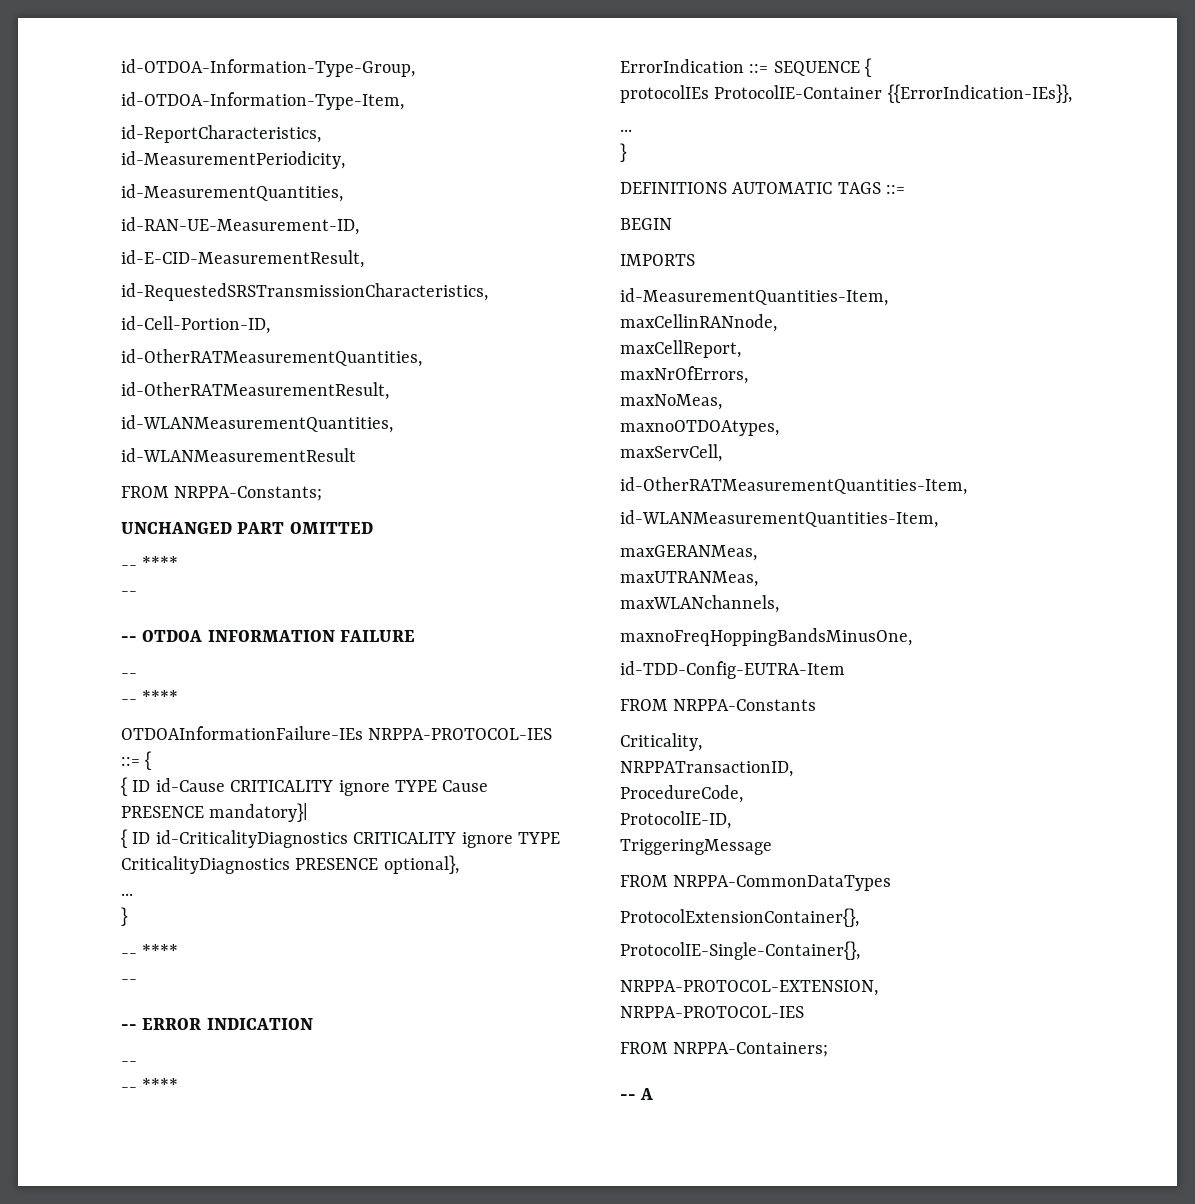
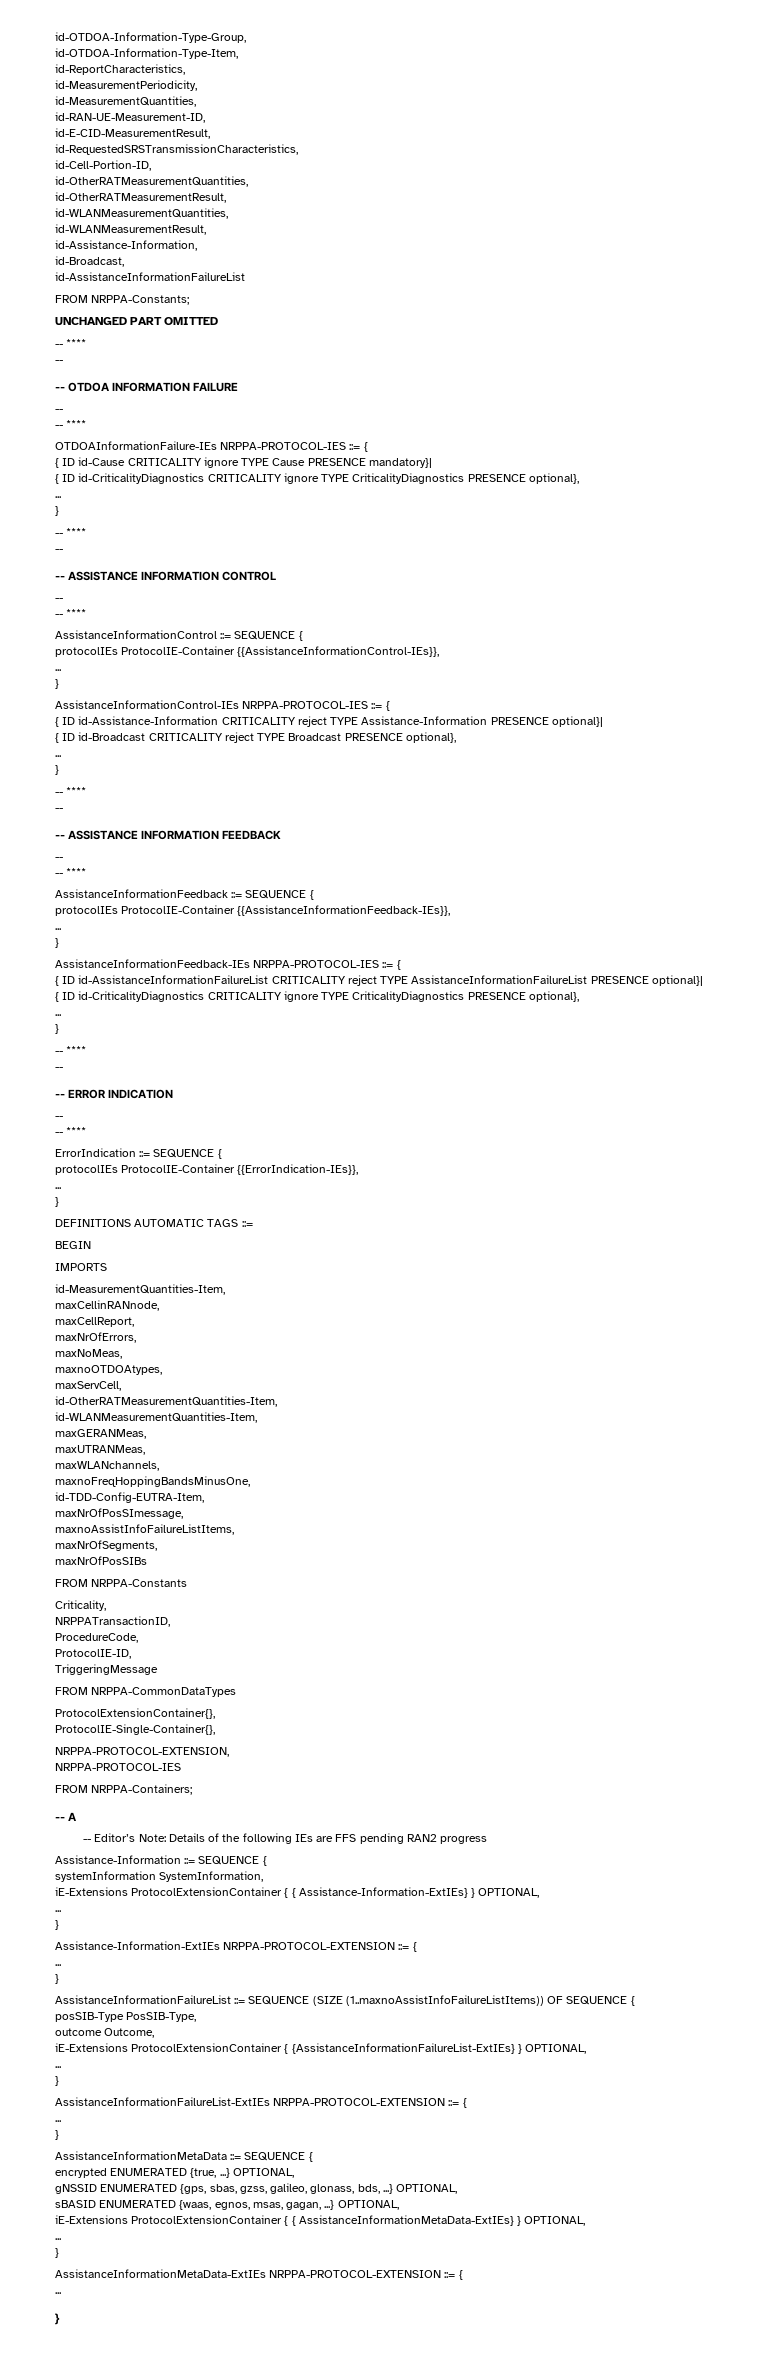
[121,448,356,462] id-WLANMeasurementResult -> [55,224,206,235] [55,240,197,251] [55,256,124,267] [55,272,245,281] id-WLANMeasurementResult, // id-Assistance-Information, // id-Broadcast, // id-AssistanceInformationFailureList
(137, 981) none -> [55,571,277,581] [55,598,63,601] [55,609,87,617] [55,630,303,641] [55,646,440,657] [55,669,61,671] [55,679,59,689] [55,700,390,711] [55,716,603,727] [55,732,456,743] [55,755,61,757] [55,765,59,775] [55,787,87,795] [55,808,63,811] [55,830,282,840] [55,857,63,860] [55,868,87,876] [55,889,314,900] [55,905,451,916] [55,928,61,930] [55,938,59,948] [55,959,401,970] [55,975,703,986] [55,991,579,1002] [55,1014,61,1016] [55,1024,59,1034] [55,1046,87,1054] [55,1067,63,1070] // -- ASSISTANCE INFORMATION CONTROL // -- // -- **** // AssistanceInformationControl ::= SEQUENCE { // protocolIEs ProtocolIE-Container {{AssistanceInformationControl-IEs}}, // ... // } // AssistanceInformationControl-IEs NRPPA-PROTOCOL-IES ::= { // { ID id-Assistance-Information CRITICALITY reject TYPE Assistance-Information PRESENCE optional}| // { ID id-Broadcast CRITICALITY reject TYPE Broadcast PRESENCE optional}, // ... // } // -- **** // -- // -- ASSISTANCE INFORMATION FEEDBACK // -- // -- **** // AssistanceInformationFeedback ::= SEQUENCE { // protocolIEs ProtocolIE-Container {{AssistanceInformationFeedback-IEs}}, // ... // } // AssistanceInformationFeedback-IEs NRPPA-PROTOCOL-IES ::= { // { ID id-AssistanceInformationFailureList CRITICALITY reject TYPE AssistanceInformationFailureList PRESENCE optional}| // { ID id-CriticalityDiagnostics CRITICALITY ignore TYPE CriticalityDiagnostics PRESENCE optional}, // ... // } // -- **** // --
[620,661,845,679] id-TDD-Config-EUTRA-Item -> [55,1492,204,1503] [55,1508,183,1519] [55,1524,234,1535] [55,1540,157,1551] [55,1556,147,1565] id-TDD-Config-EUTRA-Item, // maxNrOfPosSImessage, // maxnoAssistInfoFailureListItems, // maxNrOfSegments, // maxNrOfPosSIBs
(654, 1094) none -> [83,1833,488,1844] [55,1855,267,1866] [55,1871,264,1882] [55,1887,540,1898] [55,1910,61,1912] [55,1920,59,1930] [55,1941,417,1952] [55,1964,61,1966] [55,1974,59,1984] [55,1995,635,2006] [55,2012,197,2022] [55,2028,155,2038] [55,2043,587,2054] [55,2066,61,2068] [55,2076,59,2086] [55,2097,467,2108] [55,2120,61,2122] [55,2130,59,2140] [55,2151,313,2162] [55,2168,294,2178] [55,2183,458,2194] [55,2200,399,2210] [55,2215,586,2226] [55,2238,61,2240] [55,2248,59,2258] [55,2269,463,2280] [55,2292,61,2294] [55,2313,60,2325] // -- Editor’s Note: Details of the following IEs are FFS pending RAN2 progress // Assistance-Information ::= SEQUENCE { // systemInformation SystemInformation, // iE-Extensions ProtocolExtensionContainer { { Assistance-Information-ExtIEs} } OPTIONAL, // ... // } // Assistance-Information-ExtIEs NRPPA-PROTOCOL-EXTENSION ::= { // ... // } // AssistanceInformationFailureList ::= SEQUENCE (SIZE (1..maxnoAssistInfoFailureListItems)) OF SEQUENCE { // posSIB-Type PosSIB-Type, // outcome Outcome, // iE-Extensions ProtocolExtensionContainer { {AssistanceInformationFailureList-ExtIEs} } OPTIONAL, // ... // } // AssistanceInformationFailureList-ExtIEs NRPPA-PROTOCOL-EXTENSION ::= { // ... // } // AssistanceInformationMetaData ::= SEQUENCE { // encrypted ENUMERATED {true, ...} OPTIONAL, // gNSSID ENUMERATED {gps, sbas, gzss, galileo, glonass, bds, ...} OPTIONAL, // sBASID ENUMERATED {waas, egnos, msas, gagan, ...} OPTIONAL, // iE-Extensions ProtocolExtensionContainer { { AssistanceInformationMetaData-ExtIEs} } OPTIONAL, // ... // } // AssistanceInformationMetaData-ExtIEs NRPPA-PROTOCOL-EXTENSION ::= { // ... // }

